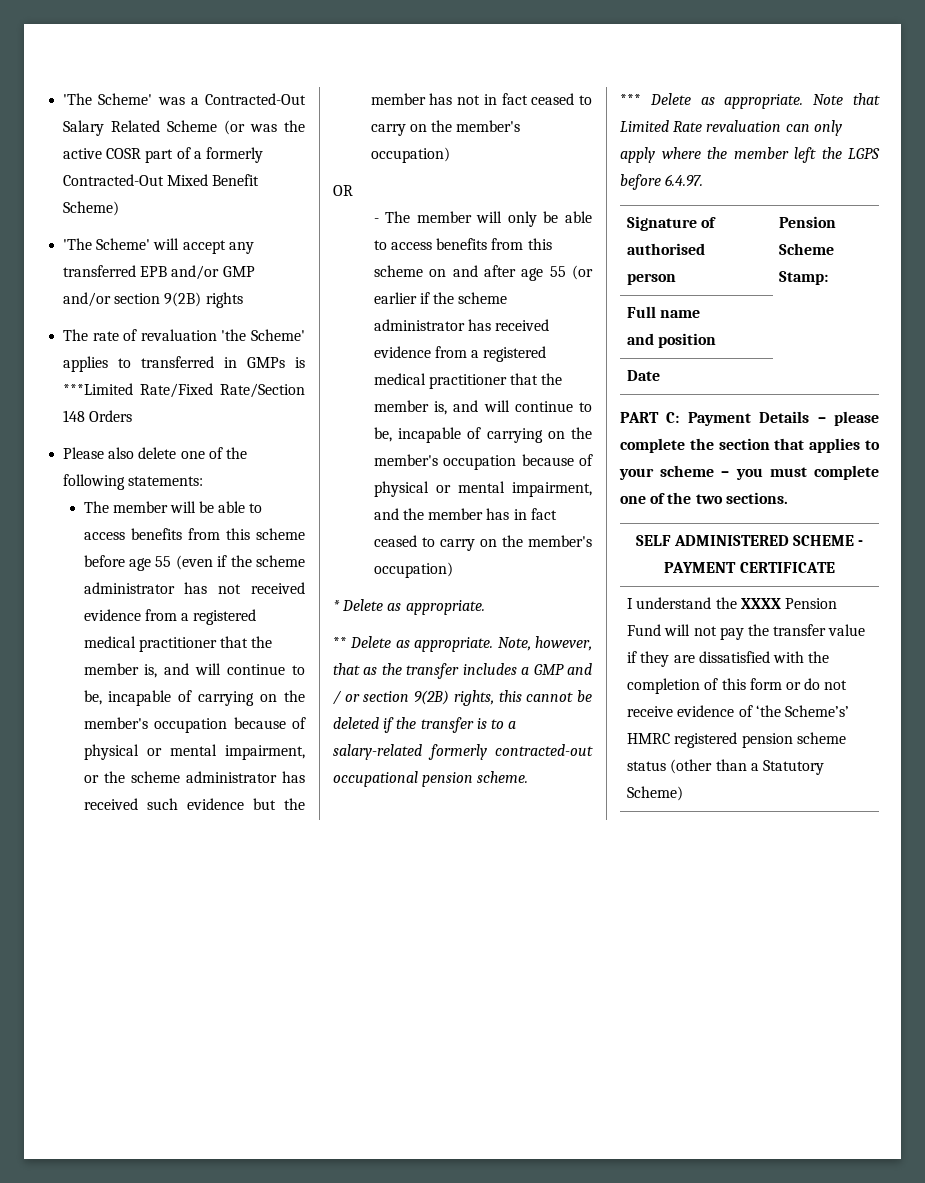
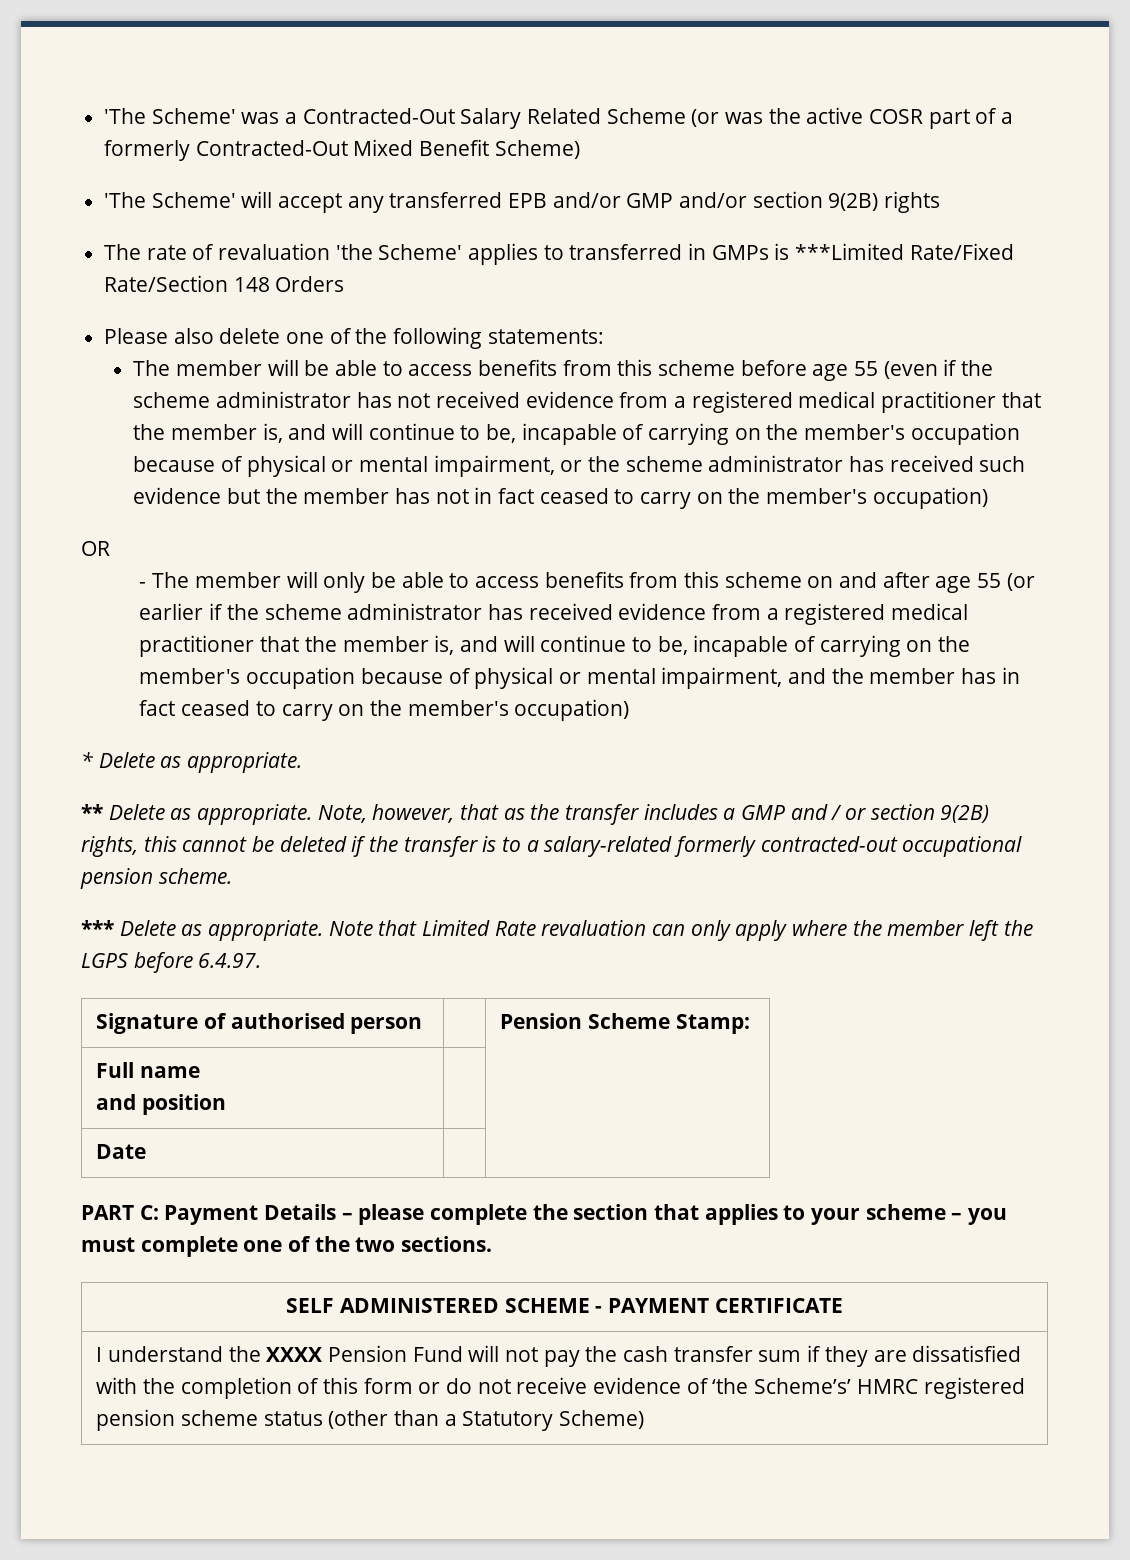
[773,624,866,636] transfer value -> [623,1346,802,1362] cash transfer sum

